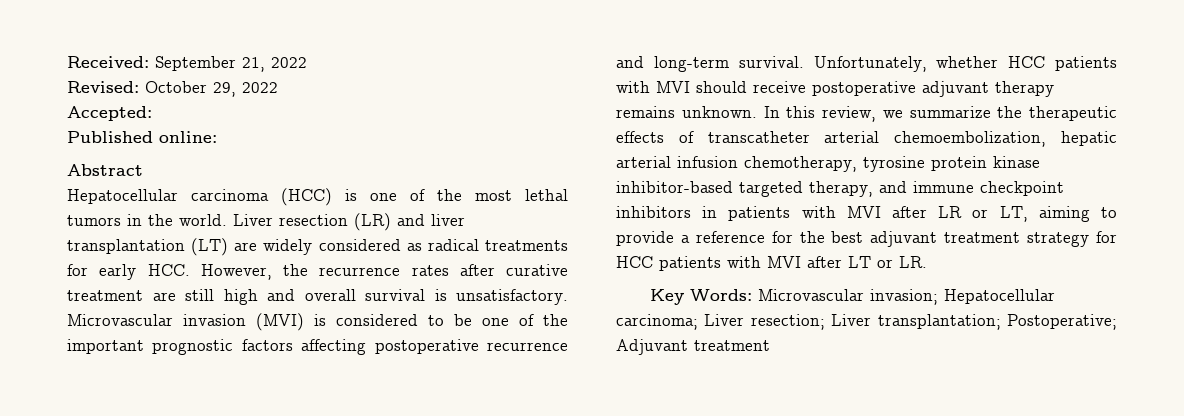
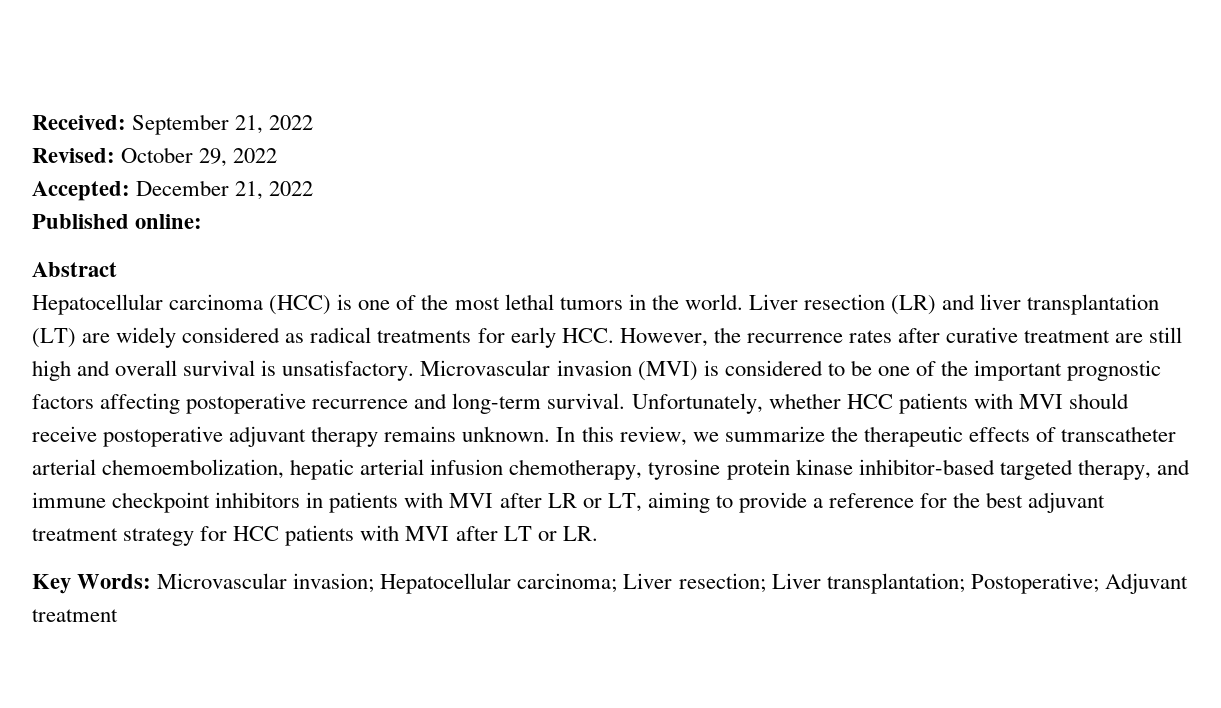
(152, 113) none -> [136,180,314,200] December 21, 2022

